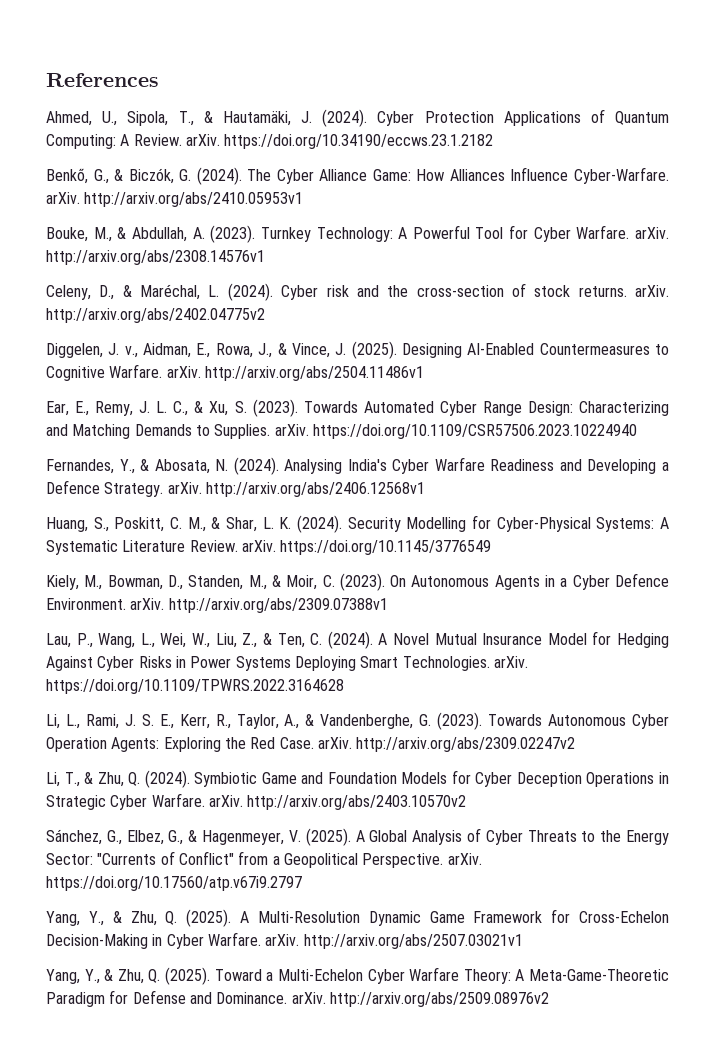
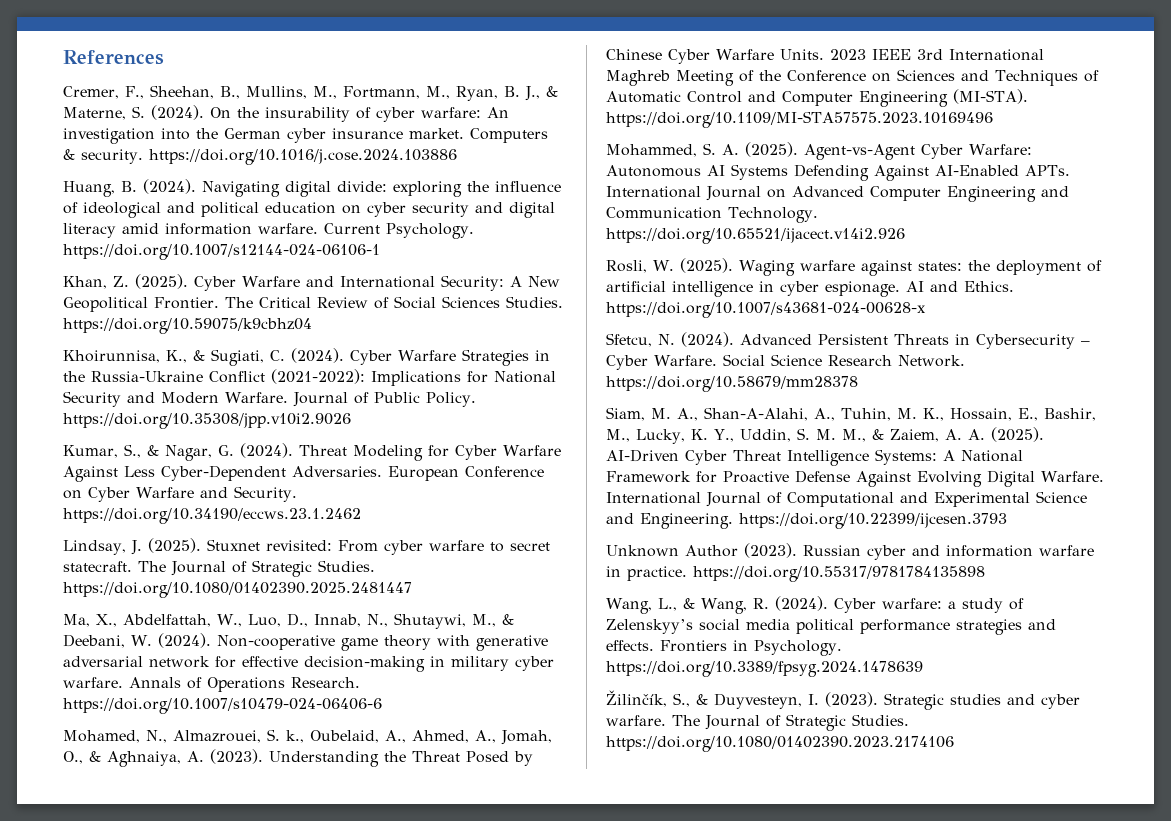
[46,109,669,127] [46,134,494,149] [46,167,670,185] [46,192,304,207] [46,225,669,243] [46,250,265,265] [46,283,669,301] [46,308,265,323] [46,341,669,359] [46,364,424,381] [46,399,670,417] [46,424,637,439] [46,457,670,475] [46,480,425,497] [46,515,669,533] [46,540,492,555] [46,573,669,591] [46,598,388,613] [46,631,669,649] [46,656,528,671] [46,679,344,694] [46,712,669,730] [46,737,576,752] [46,770,669,788] [46,793,467,810] [46,828,669,846] [46,851,482,868] [46,876,302,891] [46,909,669,927] [46,932,523,949] [46,967,670,985] [46,990,549,1007] Ahmed, U., Sipola, T., & Hautamäki, J. (2024). Cyber Protection Applications of Quantum Computing: A Review. arXiv. https://doi.org/10.34190/eccws.23.1.2182 // Benkő, G., & Biczók, G. (2024). The Cyber Alliance Game: How Alliances Influence Cyber-Warfare. arXiv. http://arxiv.org/abs/2410.05953v1 // Bouke, M., & Abdullah, A. (2023). Turnkey Technology: A Powerful Tool for Cyber Warfare. arXiv. http://arxiv.org/abs/2308.14576v1 // Celeny, D., & Maréchal, L. (2024). Cyber risk and the cross-section of stock returns. arXiv. http://arxiv.org/abs/2402.04775v2 // Diggelen, J. v., Aidman, E., Rowa, J., & Vince, J. (2025). Designing AI-Enabled Countermeasures to Cognitive Warfare. arXiv. http://arxiv.org/abs/2504.11486v1 // Ear, E., Remy, J. L. C., & Xu, S. (2023). Towards Automated Cyber Range Design: Characterizing and Matching Demands to Supplies. arXiv. https://doi.org/10.1109/CSR57506.2023.10224940 // Fernandes, Y., & Abosata, N. (2024). Analysing India's Cyber Warfare Readiness and Developing a Defence Strategy. arXiv. http://arxiv.org/abs/2406.12568v1 // Huang, S., Poskitt, C. M., & Shar, L. K. (2024). Security Modelling for Cyber-Physical Systems: A Systematic Literature Review. arXiv. https://doi.org/10.1145/3776549 // Kiely, M., Bowman, D., Standen, M., & Moir, C. (2023). On Autonomous Agents in a Cyber Defence Environment. arXiv. http://arxiv.org/abs/2309.07388v1 // Lau, P., Wang, L., Wei, W., Liu, Z., & Ten, C. (2024). A Novel Mutual Insurance Model for Hedging Against Cyber Risks in Power Systems Deploying Smart Technologies. arXiv. https://doi.org/10.1109/TPWRS.2022.3164628 // Li, L., Rami, J. S. E., Kerr, R., Taylor, A., & Vandenberghe, G. (2023). Towards Autonomous Cyber Operation Agents: Exploring the Red Case. arXiv. http://arxiv.org/abs/2309.02247v2 // Li, T., & Zhu, Q. (2024). Symbiotic Game and Foundation Models for Cyber Deception Operations in Strategic Cyber Warfare. arXiv. http://arxiv.org/abs/2403.10570v2 // Sánchez, G., Elbez, G., & Hagenmeyer, V. (2025). A Global Analysis of Cyber Threats to the Energy Sector: "Currents of Conflict" from a Geopolitical Perspective. arXiv. https://doi.org/10.17560/atp.v67i9.2797 // Yang, Y., & Zhu, Q. (2025). A Multi-Resolution Dynamic Game Framework for Cross-Echelon Decision-Making in Cyber Warfare. arXiv. http://arxiv.org/abs/2507.03021v1 // Yang, Y., & Zhu, Q. (2025). Toward a Multi-Echelon Cyber Warfare Theory: A Meta-Game-Theoretic Paradigm for Defense and Dominance. arXiv. http://arxiv.org/abs/2509.08976v2 -> [63,85,558,101] [63,105,509,122] [63,128,548,144] [63,149,457,165] [63,179,561,197] [63,202,555,218] [63,223,474,239] [63,244,380,260] [63,274,560,291] [63,296,563,312] [63,318,312,334] [63,348,550,366] [63,369,556,386] [63,391,476,407] [63,413,351,429] [63,443,561,461] [63,465,544,482] [63,486,297,502] [63,508,361,524] [63,538,550,555] [63,560,375,577] [63,582,412,598] [63,613,514,629] [63,633,548,651] [63,656,554,672] [63,677,360,692] [63,698,382,714] [63,729,552,745] [63,749,533,767] [606,49,1044,64] [606,69,1099,86] [606,89,1028,107] [606,111,993,128] [606,142,1032,160] [606,164,1070,181] [606,186,1069,202] [606,207,818,223] [606,228,905,244] [606,258,1102,276] [606,281,1014,297] [606,302,926,318] [606,332,1090,349] [606,354,965,370] [606,376,858,392] [606,407,1096,421] [606,427,1044,444] [606,449,1023,466] [606,470,1104,487] [606,491,1087,507] [606,513,1007,529] [606,543,1094,560] [606,566,985,582] [606,596,1024,614] [606,619,1056,635] [606,640,842,656] [606,661,923,677] [606,690,1080,710] [606,714,909,731] [606,736,954,752] Cremer, F., Sheehan, B., Mullins, M., Fortmann, M., Ryan, B. J., & Materne, S. (2024). On the insurability of cyber warfare: An investigation into the German cyber insurance market. Computers & security. https://doi.org/10.1016/j.cose.2024.103886 // Huang, B. (2024). Navigating digital divide: exploring the influence of ideological and political education on cyber security and digital literacy amid information warfare. Current Psychology. https://doi.org/10.1007/s12144-024-06106-1 // Khan, Z. (2025). Cyber Warfare and International Security: A New Geopolitical Frontier. The Critical Review of Social Sciences Studies. https://doi.org/10.59075/k9cbhz04 // Khoirunnisa, K., & Sugiati, C. (2024). Cyber Warfare Strategies in the Russia-Ukraine Conflict (2021-2022): Implications for National Security and Modern Warfare. Journal of Public Policy. https://doi.org/10.35308/jpp.v10i2.9026 // Kumar, S., & Nagar, G. (2024). Threat Modeling for Cyber Warfare Against Less Cyber-Dependent Adversaries. European Conference on Cyber Warfare and Security. https://doi.org/10.34190/eccws.23.1.2462 // Lindsay, J. (2025). Stuxnet revisited: From cyber warfare to secret statecraft. The Journal of Strategic Studies. https://doi.org/10.1080/01402390.2025.2481447 // Ma, X., Abdelfattah, W., Luo, D., Innab, N., Shutaywi, M., & Deebani, W. (2024). Non-cooperative game theory with generative adversarial network for effective decision-making in military cyber warfare. Annals of Operations Research. https://doi.org/10.1007/s10479-024-06406-6 // Mohamed, N., Almazrouei, S. k., Oubelaid, A., Ahmed, A., Jomah, O., & Aghnaiya, A. (2023). Understanding the Threat Posed by Chinese Cyber Warfare Units. 2023 IEEE 3rd International Maghreb Meeting of the Conference on Sciences and Techniques of Automatic Control and Computer Engineering (MI-STA). https://doi.org/10.1109/MI-STA57575.2023.10169496 // Mohammed, S. A. (2025). Agent-vs-Agent Cyber Warfare: Autonomous AI Systems Defending Against AI-Enabled APTs. International Journal on Advanced Computer Engineering and Communication Technology. https://doi.org/10.65521/ijacect.v14i2.926 // Rosli, W. (2025). Waging warfare against states: the deployment of artificial intelligence in cyber espionage. AI and Ethics. https://doi.org/10.1007/s43681-024-00628-x // Sfetcu, N. (2024). Advanced Persistent Threats in Cybersecurity – Cyber Warfare. Social Science Research Network. https://doi.org/10.58679/mm28378 // Siam, M. A., Shan-A-Alahi, A., Tuhin, M. K., Hossain, E., Bashir, M., Lucky, K. Y., Uddin, S. M. M., & Zaiem, A. A. (2025). AI-Driven Cyber Threat Intelligence Systems: A National Framework for Proactive Defense Against Evolving Digital Warfare. International Journal of Computational and Experimental Science and Engineering. https://doi.org/10.22399/ijcesen.3793 // Unknown Author (2023). Russian cyber and information warfare in practice. https://doi.org/10.55317/9781784135898 // Wang, L., & Wang, R. (2024). Cyber warfare: a study of Zelenskyy’s social media political performance strategies and effects. Frontiers in Psychology. https://doi.org/10.3389/fpsyg.2024.1478639 // Žilinčík, S., & Duyvesteyn, I. (2023). Strategic studies and cyber warfare. The Journal of Strategic Studies. https://doi.org/10.1080/01402390.2023.2174106

